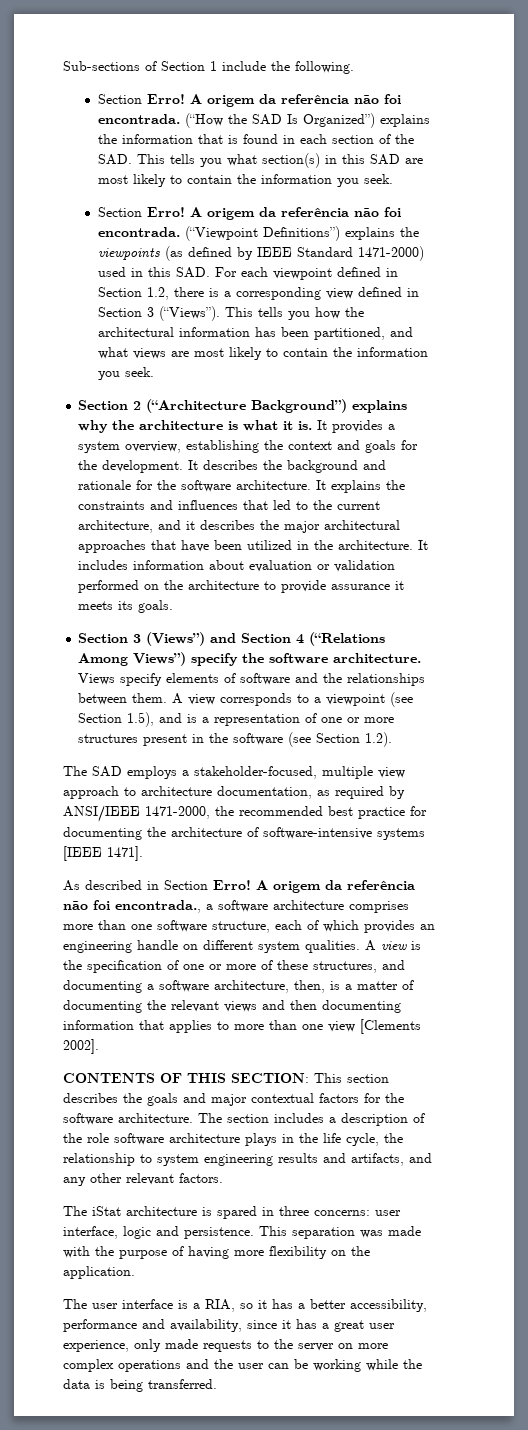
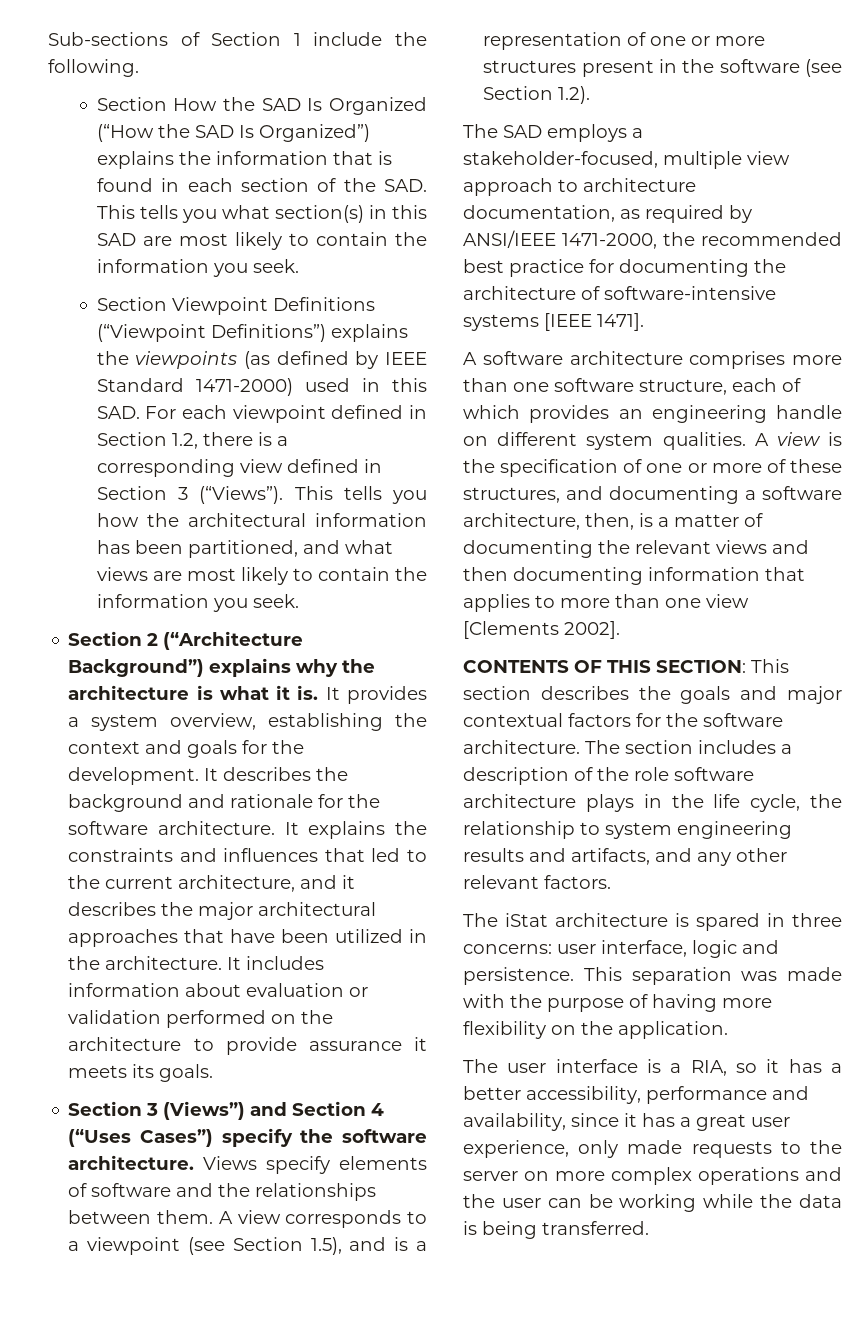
[146,94,401,107] [97,114,180,124] Erro! A origem da referência não foi encontrada. -> [173,97,427,115] How the SAD Is Organized
[146,207,401,220] [97,227,180,237] Erro! A origem da referência não foi encontrada. -> [171,297,375,315] Viewpoint Definitions
[309,632,386,646] [78,652,187,666] (“Relations Among Views”) -> [68,1129,214,1147] (“Uses Cases”)
[63,880,415,893] [63,900,213,913] As described in Section Erro! A origem da referência não foi encontrada., a -> [463,352,477,365] A

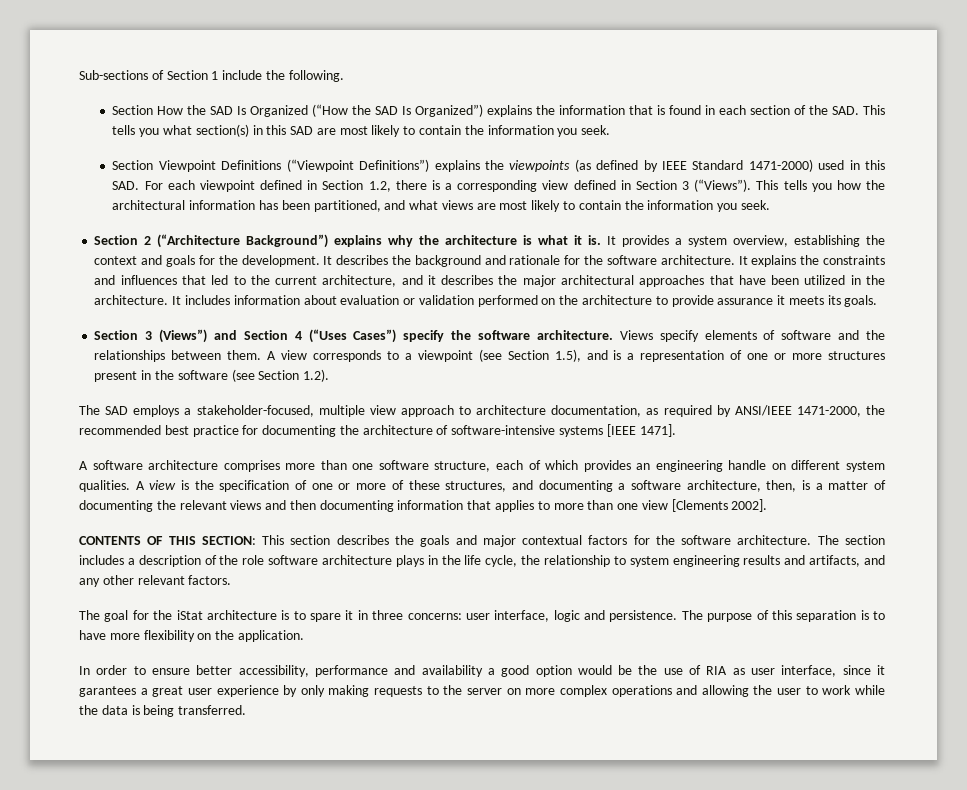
[505,913,760,931] iStat architecture is spared -> [104,610,354,622] goal for the iStat architecture is to spare it
[583,967,842,985] [463,994,717,1012] This separation was made with the purpose of having -> [681,610,885,622] [79,630,106,640] The purpose of this separation is to have
[463,1059,842,1076] [463,1086,809,1104] [463,1113,566,1131] The user interface is a RIA, so it has a better accessibility, performance and availability, -> [79,665,837,677] In order to ensure better accessibility, performance and availability a good option would be the use of RIA as user interface,
[642,1113,675,1127] has -> [79,686,136,697] garantees
[463,1140,683,1158] experience, only made -> [216,685,370,697] experience by only making
(842, 1174) none -> [701,685,749,697] allowing
[547,1194,697,1212] can be working -> [805,685,852,695] to work

